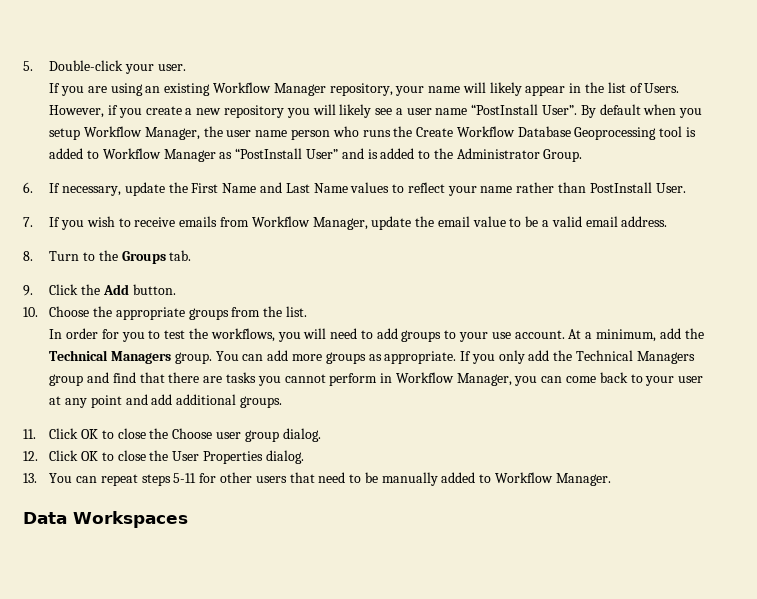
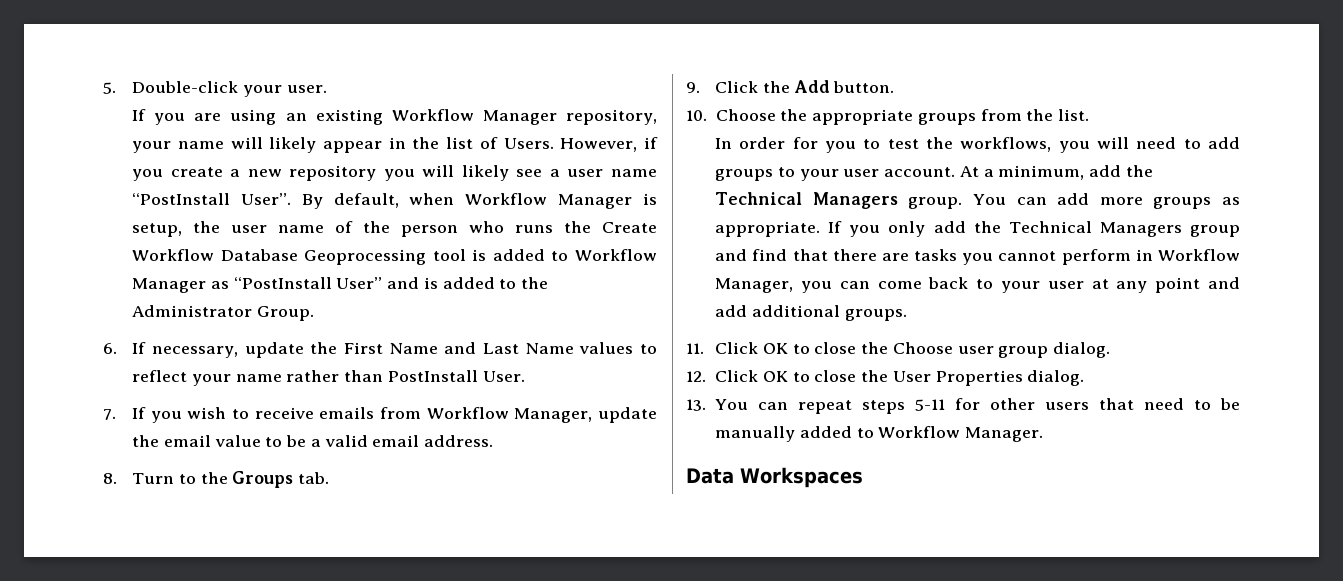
[599,104,703,118] [49,126,200,140] default when you setup Workflow Manager, -> [333,193,658,209] [132,223,183,237] default, when Workflow Manager is setup,
(288, 133) none -> [335,221,391,233] of the
[491,332,511,339] use -> [843,169,880,177] user

